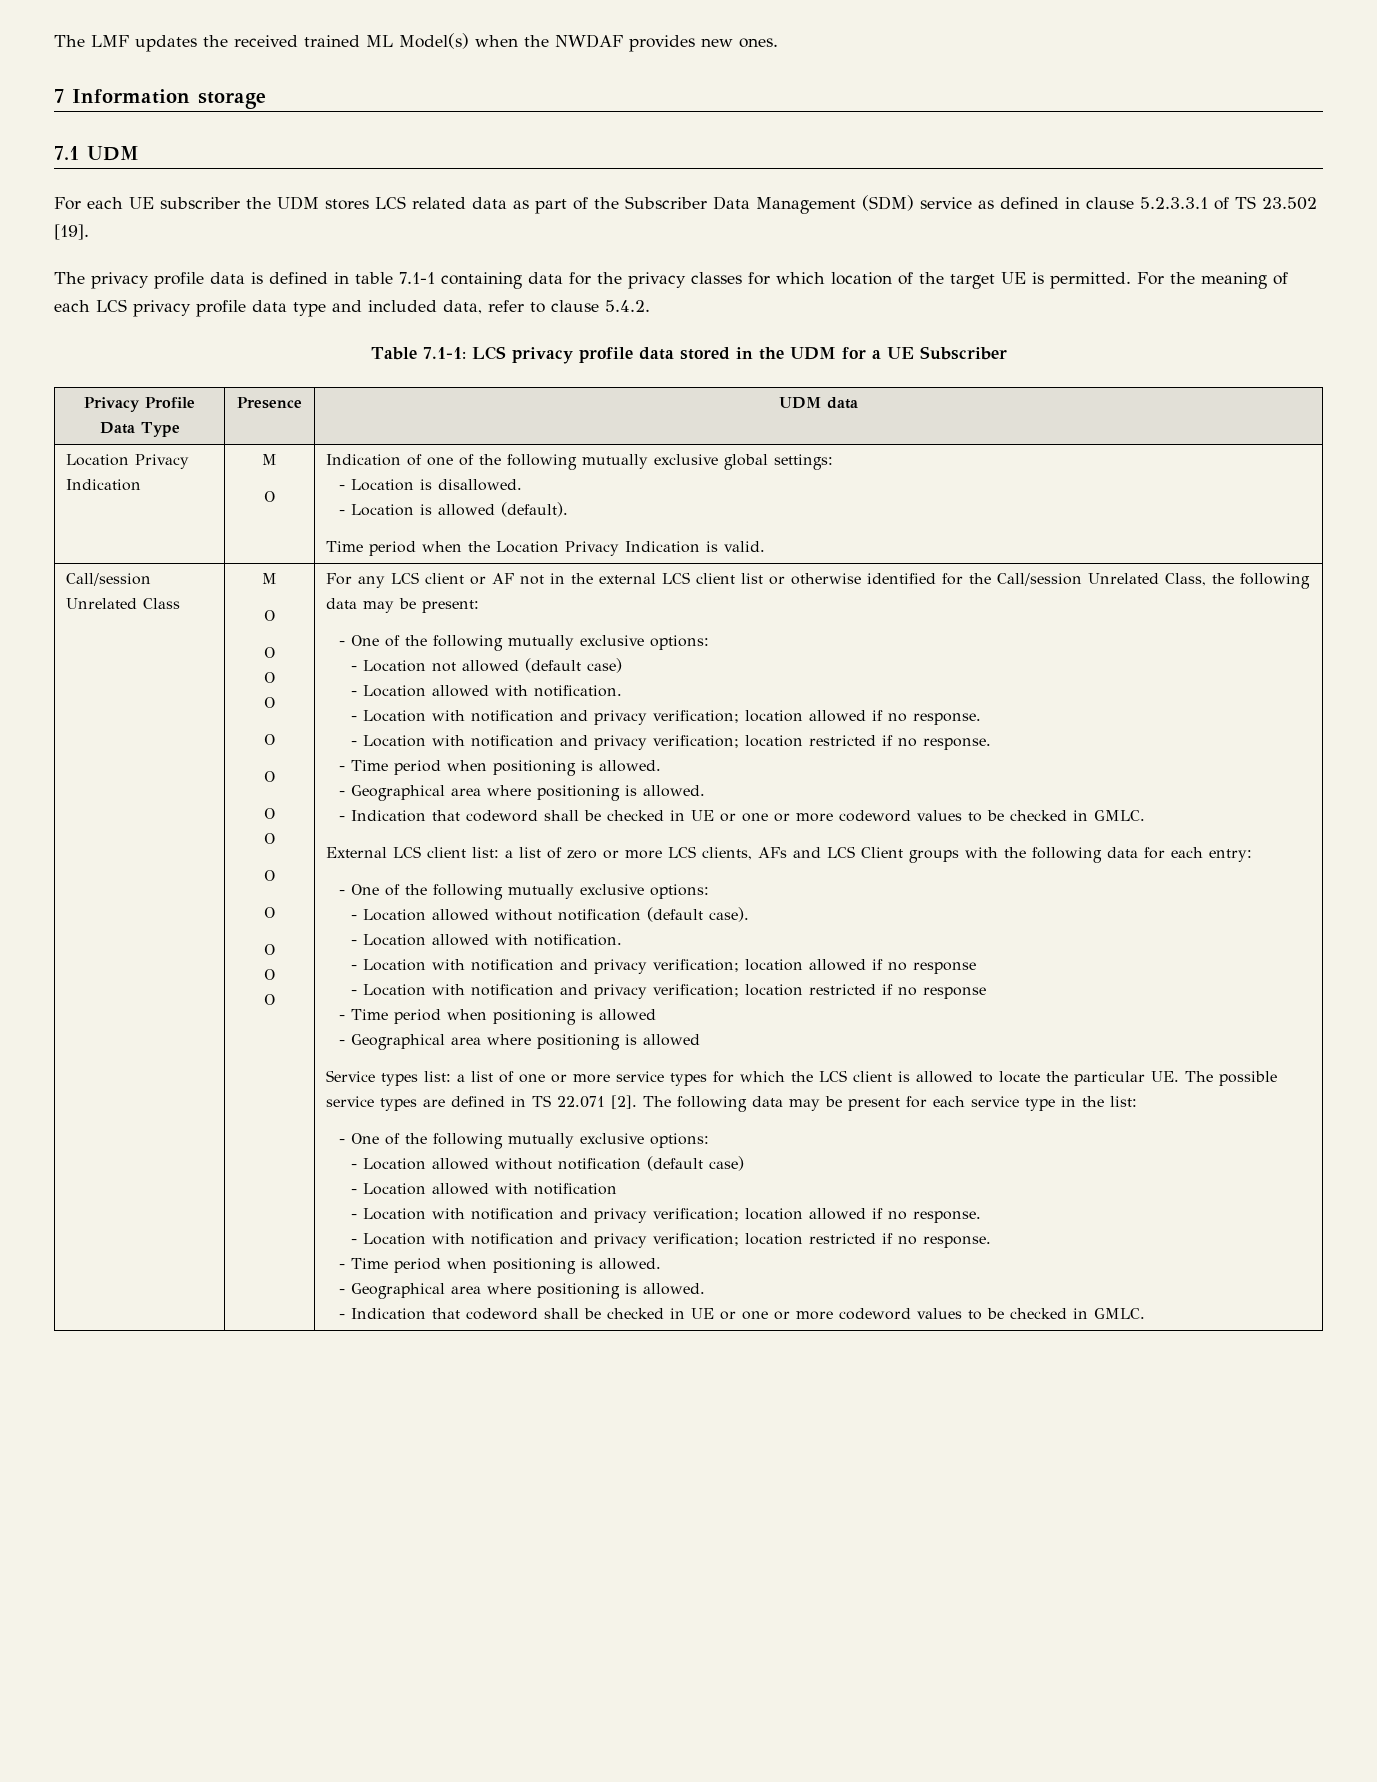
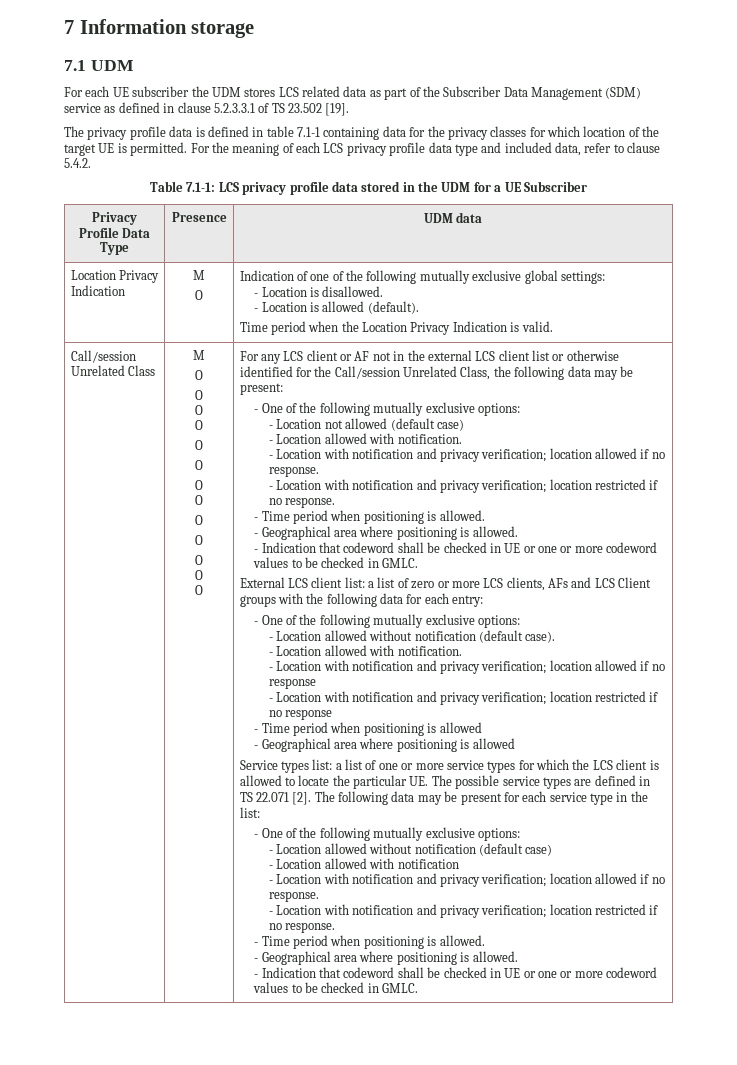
[54,33,778,52] The LMF updates the received trained ML Model(s) when the NWDAF provides new ones. // -> (64, 27) none

